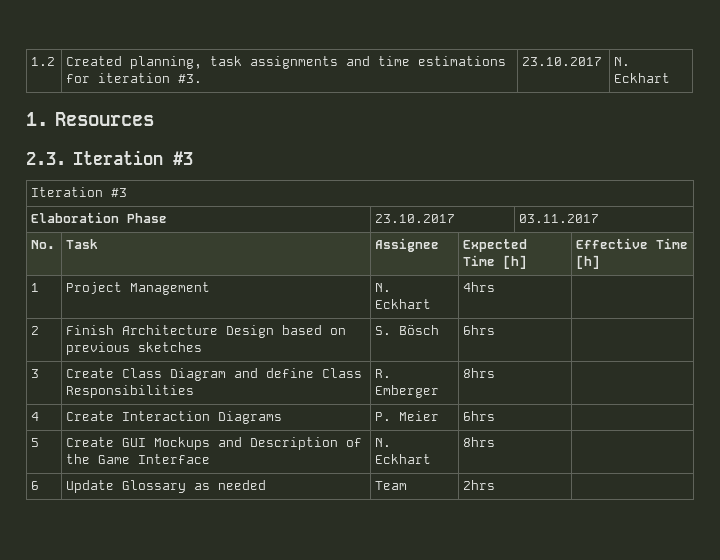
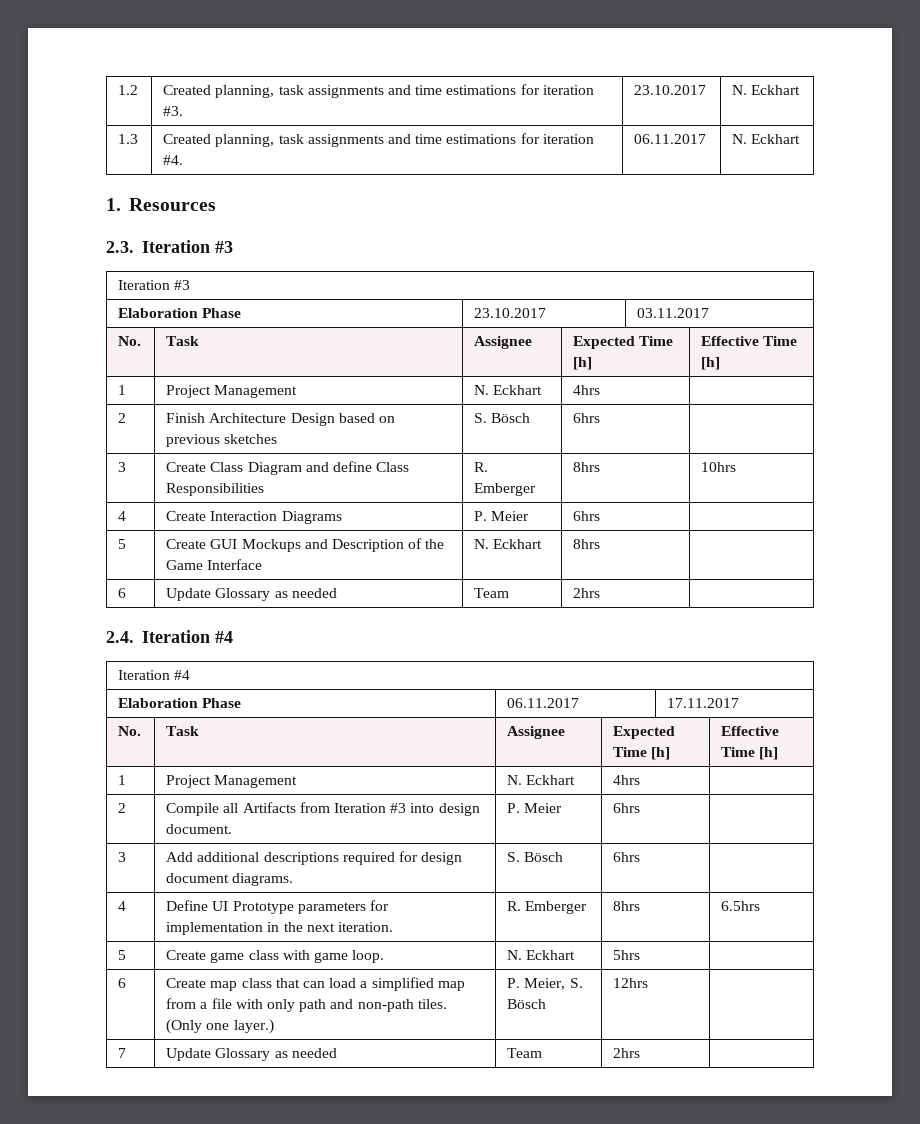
(671, 78) none -> [118,134,139,144] [163,133,594,147] [163,155,184,165] [634,134,707,144] [732,134,801,144] // 1.3 | Created planning, task assignments and time estimations for iteration #4. | 06.11.2017 | N. Eckhart
(496, 373) none -> [701,462,737,472] 10hrs
(496, 485) none -> [106,630,233,643] [118,670,191,680] [118,698,242,708] [507,698,580,708] [667,698,740,708] [118,726,142,736] [166,726,200,736] [507,726,566,739] [613,726,676,739] [613,747,671,760] [721,726,780,736] [721,747,779,760] [118,775,127,785] [166,775,298,788] [507,775,576,785] [613,775,641,785] [118,803,127,813] [166,802,480,816] [166,824,233,834] [507,803,563,813] [613,803,641,813] [118,852,127,862] [166,851,463,865] [166,873,294,886] [507,852,564,862] [613,852,641,862] [118,901,127,911] [166,900,389,914] [166,922,393,935] [507,901,588,914] [613,901,641,911] [721,901,761,911] [118,950,127,960] [166,950,385,963] [507,950,576,960] [613,950,641,960] [118,978,127,988] [166,977,465,991] [166,998,447,1012] [166,1019,274,1034] [507,978,583,990] [507,999,547,1009] [613,978,649,988] [118,1048,127,1058] [166,1048,337,1061] [507,1048,543,1058] [613,1048,641,1058] // 2.4. Iteration #4 // Iteration #4 // Elaboration Phase | 06.11.2017 | 17.11.2017 // No. | Task | Assignee | Expected Time [h] | Effective Time [h] // 1 | Project Management | N. Eckhart | 4hrs | // 2 | Compile all Artifacts from Iteration #3 into design document. | P. Meier | 6hrs | // 3 | Add additional descriptions required for design document diagrams. | S. Bösch | 6hrs | // 4 | Define UI Prototype parameters for implementation in the next iteration. | R. Emberger | 8hrs | 6.5hrs // 5 | Create game class with game loop. | N. Eckhart | 5hrs | // 6 | Create map class that can load a simplified map from a file with only path and non-path tiles. (Only one layer.) | P. Meier, S. Bösch | 12hrs | // 7 | Update Glossary as needed | Team | 2hrs |

